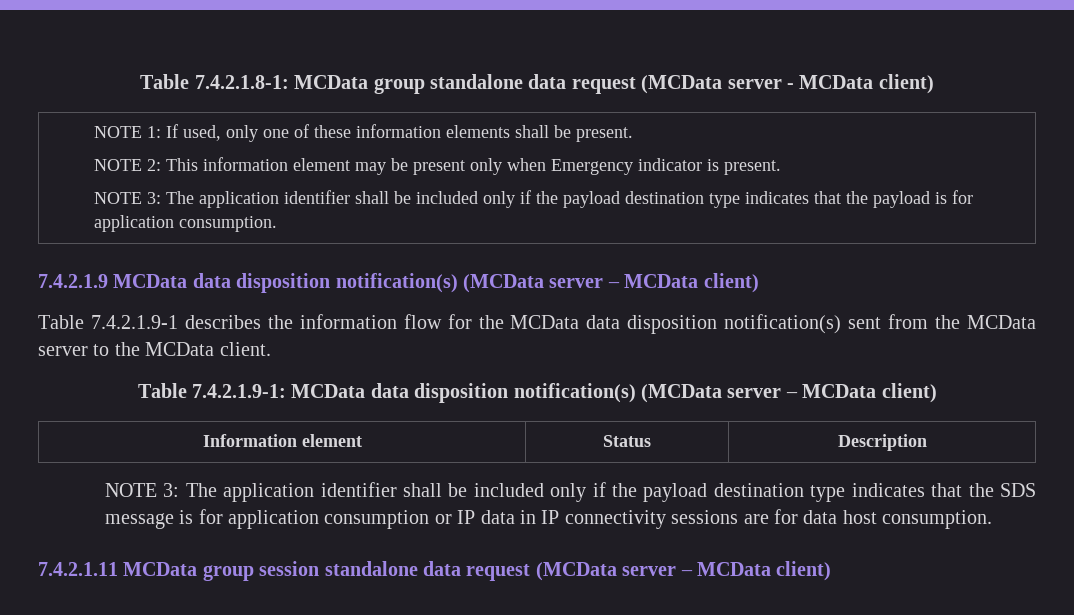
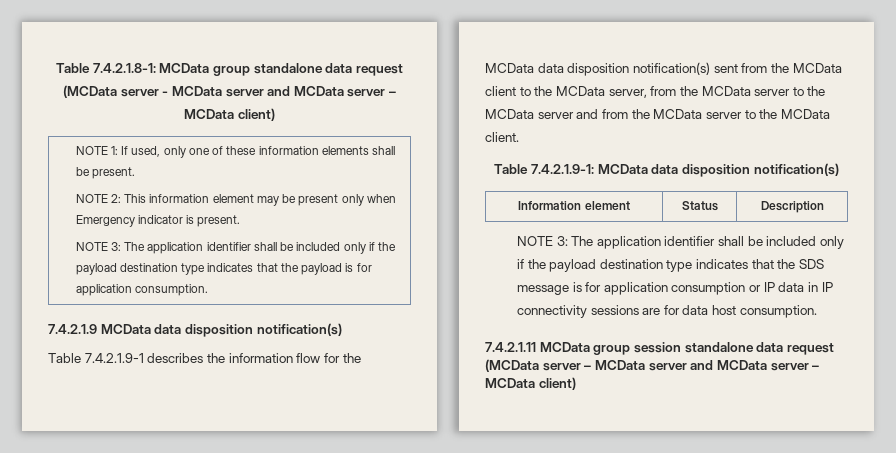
(874, 82) none -> [225,86,397,97] [184,109,235,119] server and MCData server – MCData
[463,273,759,293] (MCData server – MCData client) -> (342, 329) none
(1036, 322) none -> [485,86,826,98] [485,109,703,119] client to the MCData server, from the MCData server to the MCData server and from the MCData
[640,383,937,403] (MCData server – MCData client) -> (839, 169) none
(771, 569) none -> [648,360,820,371] [485,378,535,388] server and MCData server – MCData

